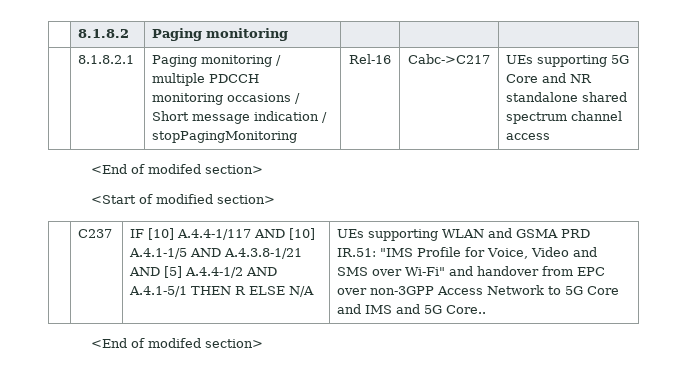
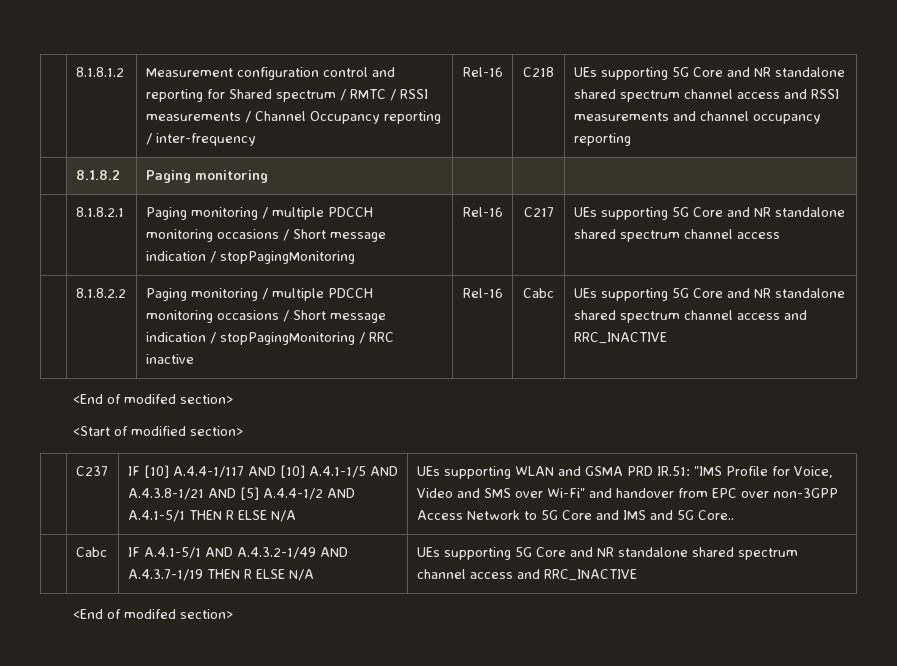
(78, 33) none -> [75,67,124,77] [145,67,395,80] [145,89,428,102] [145,111,441,124] [145,133,256,146] [462,67,503,77] [523,67,554,77] [573,67,845,80] [573,89,839,102] [573,111,821,124] [573,133,631,146] | 8.1.8.1.2 | Measurement configuration control and reporting for Shared spectrum / RMTC / RSSI measurements / Channel Occupancy reporting / inter-frequency | Rel-16 | C218 | UEs supporting 5G Core and NR standalone shared spectrum channel access and RSSI measurements and channel occupancy reporting //
[408,54,490,64] Cabc->C217 -> [523,207,554,217] C217
(551, 136) none -> [75,288,126,298] [145,288,373,301] [145,310,386,323] [145,332,394,345] [145,354,194,364] [462,288,503,298] [523,288,554,298] [573,288,845,301] [573,310,807,323] [573,332,667,344] // | 8.1.8.2.2 | Paging monitoring / multiple PDCCH monitoring occasions / Short message indication / stopPagingMonitoring / RRC inactive | Rel-16 | Cabc | UEs supporting 5G Core and NR standalone shared spectrum channel access and RRC_INACTIVE
(487, 309) none -> [75,547,107,557] [127,547,348,559] [127,569,314,581] [416,547,798,560] [416,569,637,581] // | Cabc | IF A.4.1-5/1 AND A.4.3.2-1/49 AND A.4.3.7-1/19 THEN R ELSE N/A | UEs supporting 5G Core and NR standalone shared spectrum channel access and RRC_INACTIVE

